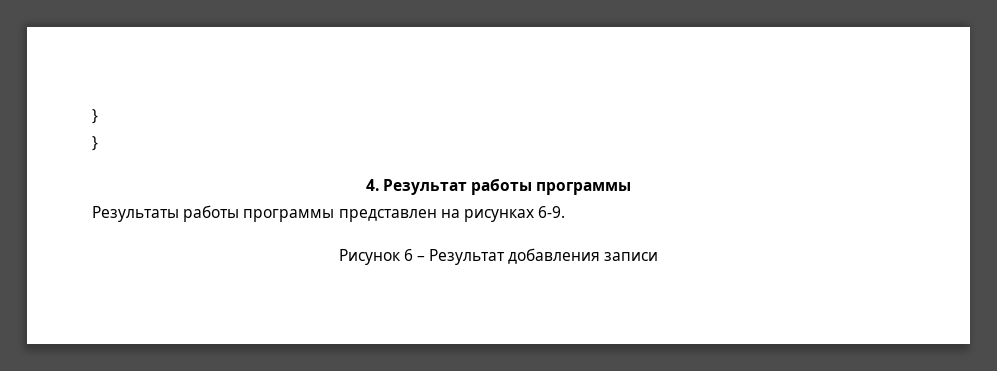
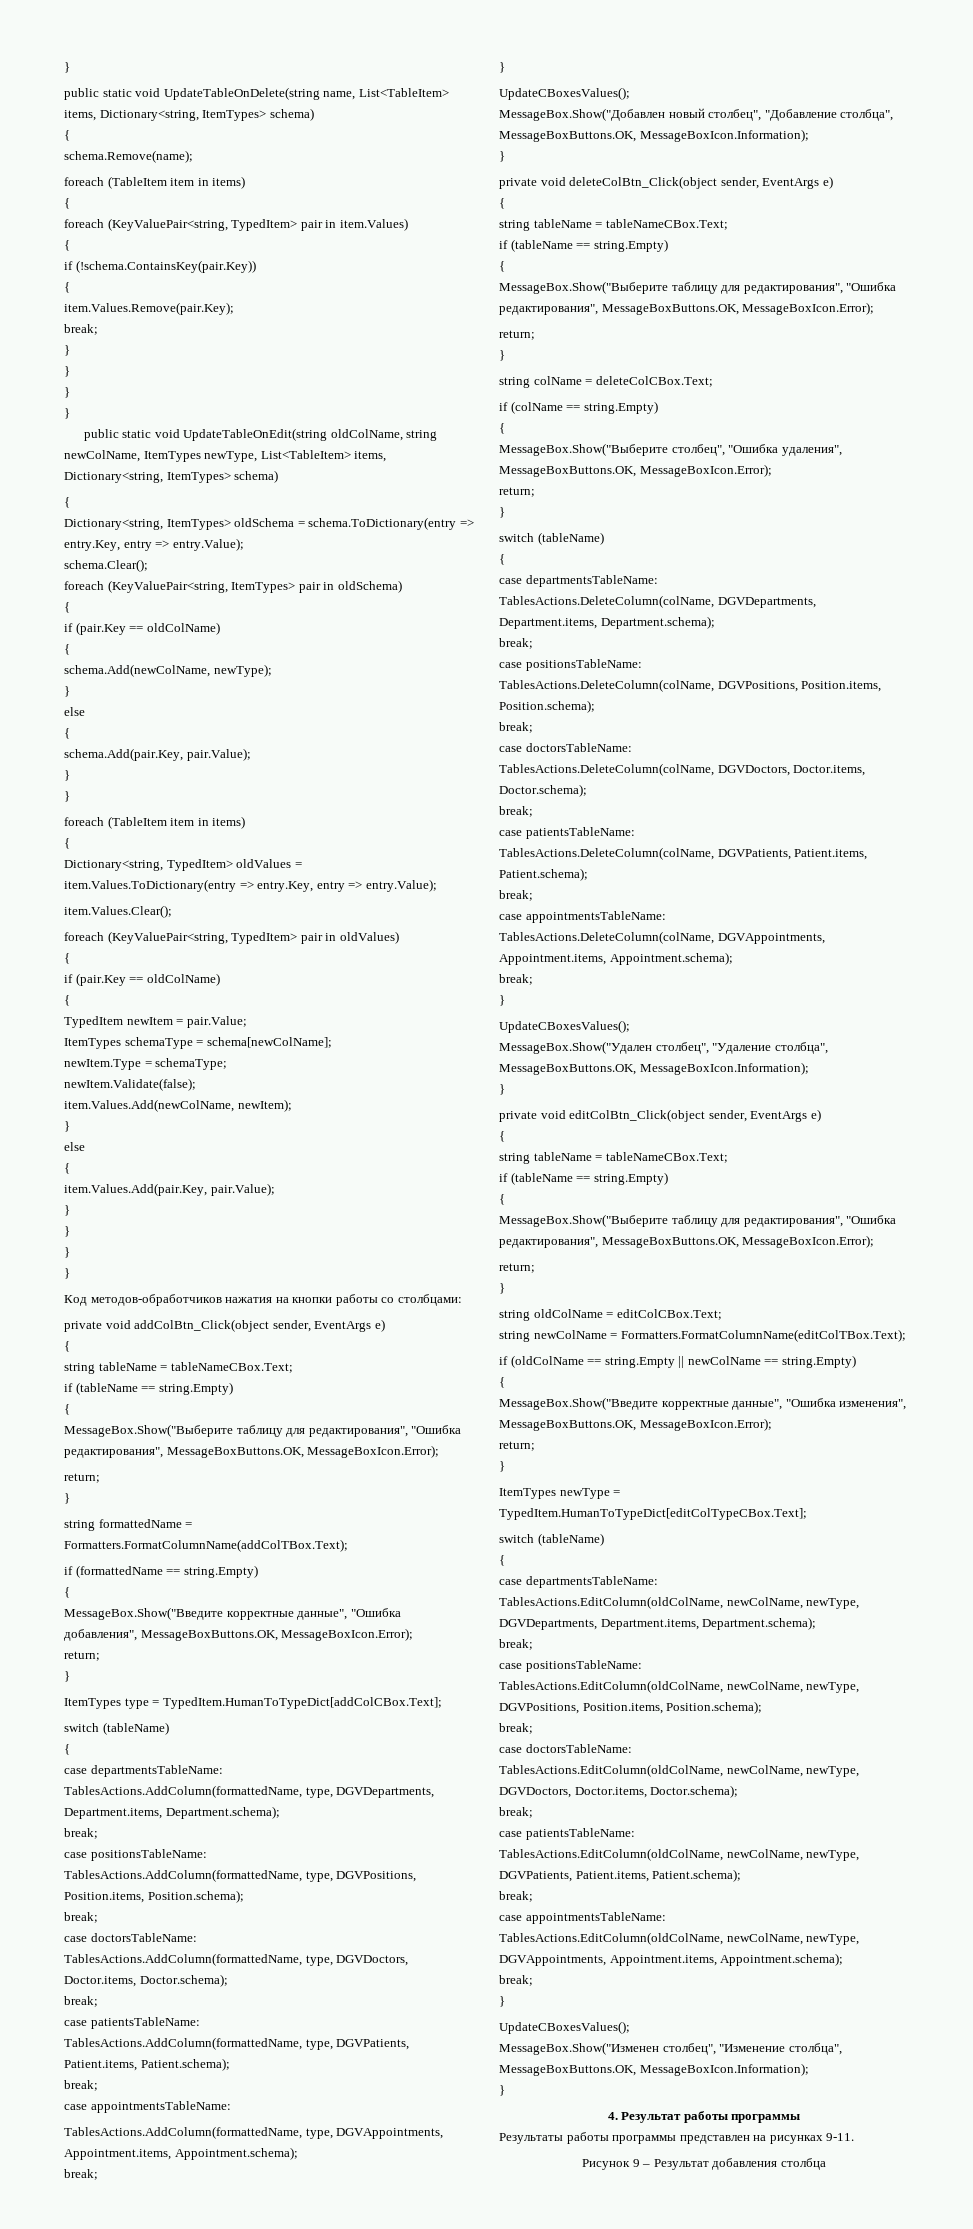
[92,109,98,124] } -> [64,62,70,73] [64,87,449,100] [64,108,314,121] [64,130,70,141] [64,150,193,163] [64,176,246,189] [64,198,70,209] [64,218,408,231] [64,240,70,251] [64,260,256,273] [64,282,70,293] [64,302,234,315] [64,324,98,335] [64,345,70,356] [64,366,70,377] [64,387,70,398] [64,408,70,419] [83,428,438,441] [64,450,387,462] [64,470,279,483] [64,497,70,508] [64,517,474,530] [64,538,244,551] [64,559,148,572] [64,580,402,593] [64,602,70,613] [64,622,220,635] [64,644,70,655] [64,664,272,677] [64,686,70,697] [64,707,85,716] [64,728,70,739] [64,748,251,761] [64,770,70,781] [64,791,70,802] [64,816,246,829] [64,838,70,849] [64,859,302,871] [64,879,437,892] [64,905,172,918] [64,931,399,944] [64,953,70,964] [64,973,220,986] [64,995,70,1006] [64,1016,247,1028] [64,1037,332,1049] [64,1058,228,1070] [64,1078,196,1091] [64,1099,292,1112] [64,1121,70,1132] [64,1142,85,1151] [64,1163,70,1174] [64,1183,275,1196] [64,1205,70,1216] [64,1226,70,1237] [64,1247,70,1258] [64,1268,70,1279] [64,1294,462,1306] [64,1319,385,1332] [64,1341,70,1352] [64,1362,293,1374] [64,1382,233,1395] [64,1404,70,1415] [64,1424,462,1437] [64,1445,440,1458] [64,1473,100,1483] [64,1493,70,1504] [64,1519,193,1531] [64,1539,348,1552] [64,1565,258,1578] [64,1587,70,1598] [64,1607,401,1620] [64,1628,414,1641] [64,1651,100,1661] [64,1671,70,1682] [64,1697,442,1709] [64,1722,169,1735] [64,1744,70,1755] [64,1765,223,1777] [64,1785,435,1798] [64,1806,280,1819] [64,1828,98,1839] [64,1849,207,1861] [64,1869,417,1882] [64,1890,244,1903] [64,1912,98,1923] [64,1933,197,1942] [64,1953,409,1966] [64,1974,228,1987] [64,1996,98,2007] [64,2017,200,2029] [64,2037,410,2050] [64,2058,230,2071] [64,2080,98,2091] [64,2101,231,2113] [64,2126,444,2139] [64,2147,298,2160] [64,2169,98,2180] [499,62,505,73] [499,87,630,100] [499,108,894,121] [499,129,809,142] [499,151,505,162] [499,176,833,189] [499,198,505,209] [499,219,728,231] [499,239,668,252] [499,261,505,272] [499,281,897,294] [499,302,875,315] [499,330,535,340] [499,350,505,361] [499,376,713,388] [499,401,658,414] [499,423,505,434] [499,443,842,456] [499,464,772,477] [499,487,535,497] [499,507,505,518] [499,532,604,545] [499,554,505,565] [499,575,658,587] [499,595,816,608] [499,616,715,629] [499,638,533,649] [499,659,642,671] [499,679,882,692] [499,700,595,713] [499,722,533,733] [499,743,632,752] [499,763,866,776] [499,784,587,797] [499,806,533,817] [499,827,635,839] [499,847,868,860] [499,868,588,881] [499,890,533,901] [499,911,666,923] [499,931,825,944] [499,952,733,965] [499,974,533,985] [499,995,505,1006] [499,1020,630,1033] [499,1041,828,1054] [499,1062,809,1075] [499,1084,505,1095] [499,1109,821,1122] [499,1131,505,1142] [499,1152,728,1164] [499,1172,668,1185] [499,1194,505,1205] [499,1214,897,1227] [499,1235,875,1248] [499,1263,535,1273] [499,1283,505,1294] [499,1309,722,1321] [499,1329,906,1342] [499,1355,856,1368] [499,1377,505,1388] [499,1397,907,1410] [499,1418,772,1431] [499,1441,535,1451] [499,1461,505,1472] [499,1488,621,1499] [499,1508,807,1520] [499,1533,604,1546] [499,1555,505,1566] [499,1576,658,1588] [499,1596,860,1609] [499,1617,817,1630] [499,1639,533,1650] [499,1660,642,1672] [499,1680,860,1693] [499,1701,763,1714] [499,1723,533,1734] [499,1744,632,1753] [499,1764,860,1777] [499,1785,739,1798] [499,1807,533,1818] [499,1828,635,1840] [499,1848,860,1861] [499,1869,742,1882] [499,1891,533,1902] [499,1912,666,1924] [499,1932,860,1945] [499,1953,844,1966] [499,1975,533,1986] [499,1996,505,2007] [499,2021,630,2034] [499,2042,842,2055] [499,2063,809,2076] } // public static void UpdateTableOnDelete(string name, List<TableItem> items, Dictionary<string, ItemTypes> schema) // { // schema.Remove(name); // foreach (TableItem item in items) // { // foreach (KeyValuePair<string, TypedItem> pair in item.Values) // { // if (!schema.ContainsKey(pair.Key)) // { // item.Values.Remove(pair.Key); // break; // } // } // } // } // public static void UpdateTableOnEdit(string oldColName, string newColName, ItemTypes newType, List<TableItem> items, Dictionary<string, ItemTypes> schema) // { // Dictionary<string, ItemTypes> oldSchema = schema.ToDictionary(entry => entry.Key, entry => entry.Value); // schema.Clear(); // foreach (KeyValuePair<string, ItemTypes> pair in oldSchema) // { // if (pair.Key == oldColName) // { // schema.Add(newColName, newType); // } // else // { // schema.Add(pair.Key, pair.Value); // } // } // foreach (TableItem item in items) // { // Dictionary<string, TypedItem> oldValues = item.Values.ToDictionary(entry => entry.Key, entry => entry.Value); // item.Values.Clear(); // foreach (KeyValuePair<string, TypedItem> pair in oldValues) // { // if (pair.Key == oldColName) // { // TypedItem newItem = pair.Value; // ItemTypes schemaType = schema[newColName]; // newItem.Type = schemaType; // newItem.Validate(false); // item.Values.Add(newColName, newItem); // } // else // { // item.Values.Add(pair.Key, pair.Value); // } // } // } // } // Код методов-обработчиков нажатия на кнопки работы со столбцами: // private void addColBtn_Click(object sender, EventArgs e) // { // string tableName = tableNameCBox.Text; // if (tableName == string.Empty) // { // MessageBox.Show("Выберите таблицу для редактирования", "Ошибка редактирования", MessageBoxButtons.OK, MessageBoxIcon.Error); // return; // } // string formattedName = Formatters.FormatColumnName(addColTBox.Text); // if (formattedName == string.Empty) // { // MessageBox.Show("Введите корректные данные", "Ошибка добавления", MessageBoxButtons.OK, MessageBoxIcon.Error); // return; // } // ItemTypes type = TypedItem.HumanToTypeDict[addColCBox.Text]; // switch (tableName) // { // case departmentsTableName: // TablesActions.AddColumn(formattedName, type, DGVDepartments, Department.items, Department.schema); // break; // case positionsTableName: // TablesActions.AddColumn(formattedName, type, DGVPositions, Position.items, Position.schema); // break; // case doctorsTableName: // TablesActions.AddColumn(formattedName, type, DGVDoctors, Doctor.items, Doctor.schema); // break; // case patientsTableName: // TablesActions.AddColumn(formattedName, type, DGVPatients, Patient.items, Patient.schema); // break; // case appointmentsTableName: // TablesActions.AddColumn(formattedName, type, DGVAppointments, Appointment.items, Appointment.schema); // break; // } // UpdateCBoxesValues(); // MessageBox.Show("Добавлен новый столбец", "Добавление столбца", MessageBoxButtons.OK, MessageBoxIcon.Information); // } // private void deleteColBtn_Click(object sender, EventArgs e) // { // string tableName = tableNameCBox.Text; // if (tableName == string.Empty) // { // MessageBox.Show("Выберите таблицу для редактирования", "Ошибка редактирования", MessageBoxButtons.OK, MessageBoxIcon.Error); // return; // } // string colName = deleteColCBox.Text; // if (colName == string.Empty) // { // MessageBox.Show("Выберите столбец", "Ошибка удаления", MessageBoxButtons.OK, MessageBoxIcon.Error); // return; // } // switch (tableName) // { // case departmentsTableName: // TablesActions.DeleteColumn(colName, DGVDepartments, Department.items, Department.schema); // break; // case positionsTableName: // TablesActions.DeleteColumn(colName, DGVPositions, Position.items, Position.schema); // break; // case doctorsTableName: // TablesActions.DeleteColumn(colName, DGVDoctors, Doctor.items, Doctor.schema); // break; // case patientsTableName: // TablesActions.DeleteColumn(colName, DGVPatients, Patient.items, Patient.schema); // break; // case appointmentsTableName: // TablesActions.DeleteColumn(colName, DGVAppointments, Appointment.items, Appointment.schema); // break; // } // UpdateCBoxesValues(); // MessageBox.Show("Удален столбец", "Удаление столбца", MessageBoxButtons.OK, MessageBoxIcon.Information); // } // private void editColBtn_Click(object sender, EventArgs e) // { // string tableName = tableNameCBox.Text; // if (tableName == string.Empty) // { // MessageBox.Show("Выберите таблицу для редактирования", "Ошибка редактирования", MessageBoxButtons.OK, MessageBoxIcon.Error); // return; // } // string oldColName = editColCBox.Text; // string newColName = Formatters.FormatColumnName(editColTBox.Text); // if (oldColName == string.Empty || newColName == string.Empty) // { // MessageBox.Show("Введите корректные данные", "Ошибка изменения", MessageBoxButtons.OK, MessageBoxIcon.Error); // return; // } // ItemTypes newType = TypedItem.HumanToTypeDict[editColTypeCBox.Text]; // switch (tableName) // { // case departmentsTableName: // TablesActions.EditColumn(oldColName, newColName, newType, DGVDepartments, Department.items, Department.schema); // break; // case positionsTableName: // TablesActions.EditColumn(oldColName, newColName, newType, DGVPositions, Position.items, Position.schema); // break; // case doctorsTableName: // TablesActions.EditColumn(oldColName, newColName, newType, DGVDoctors, Doctor.items, Doctor.schema); // break; // case patientsTableName: // TablesActions.EditColumn(oldColName, newColName, newType, DGVPatients, Patient.items, Patient.schema); // break; // case appointmentsTableName: // TablesActions.EditColumn(oldColName, newColName, newType, DGVAppointments, Appointment.items, Appointment.schema); // break; // } // UpdateCBoxesValues(); // MessageBox.Show("Изменен столбец", "Изменение столбца", MessageBoxButtons.OK, MessageBoxIcon.Information);
[538,206,566,218] 6-9. -> [826,2133,855,2141] 9-11.
[403,249,413,261] 6 -> [632,2159,640,2167] 9
[604,252,659,261] записи -> [780,2158,826,2170] столбца

